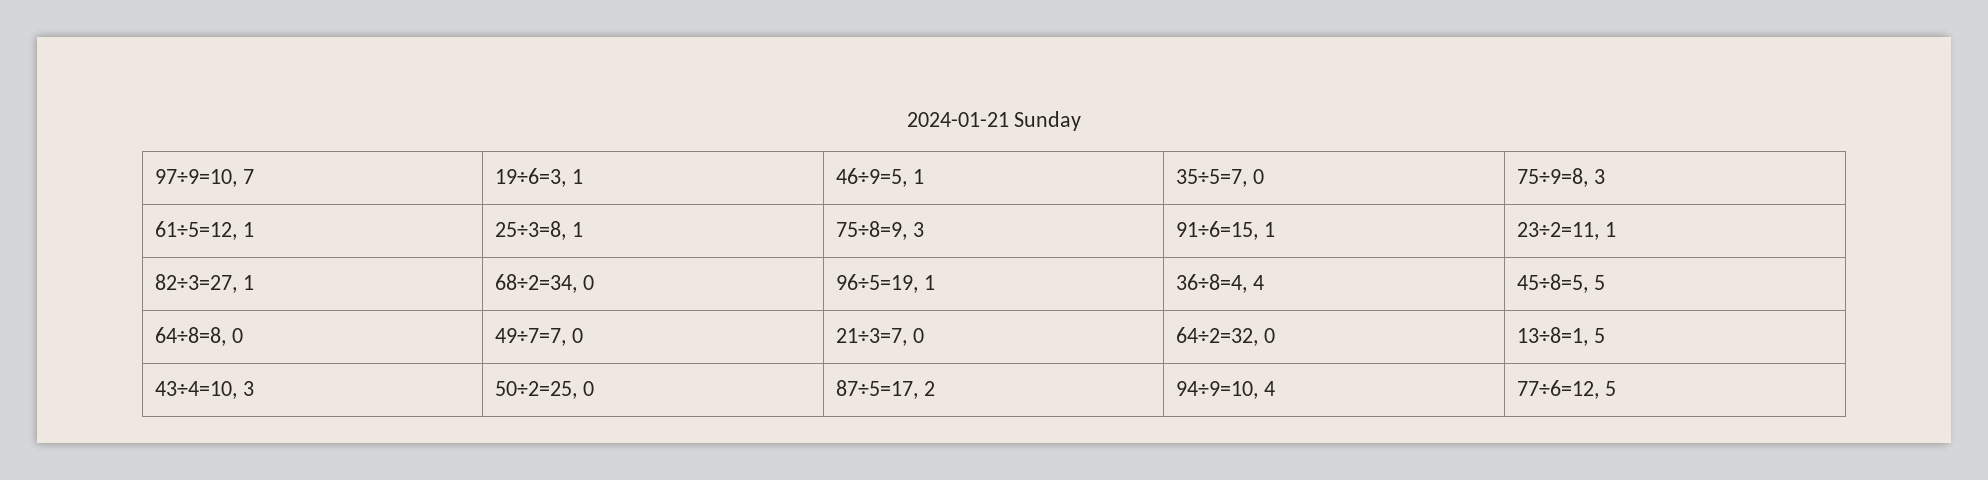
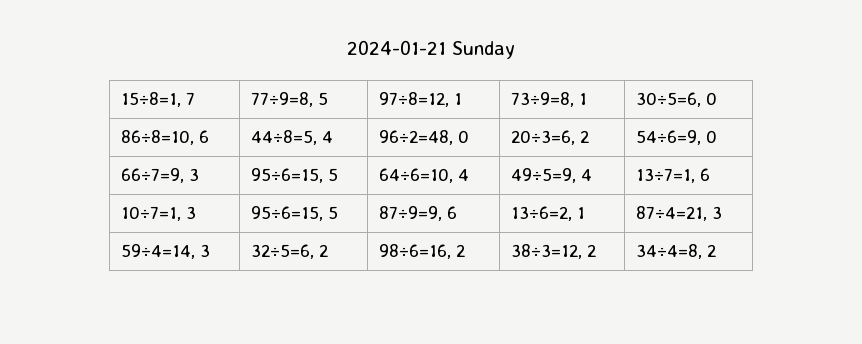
[154,169,237,187] 97÷9=10, -> [120,92,181,107] 15÷8=1,
[494,168,583,187] [835,168,924,187] [1175,169,1264,187] [1516,168,1605,187] [154,221,254,240] [494,221,583,240] [835,221,924,240] [1175,221,1275,240] [1516,222,1616,240] [154,274,254,293] [494,274,594,293] [835,274,935,293] [1175,274,1264,293] [1516,274,1605,293] [154,327,243,346] [494,328,583,346] [835,328,924,346] [1175,327,1275,346] [1516,327,1605,346] [154,381,254,399] [494,381,594,399] [835,380,935,399] [1175,381,1275,399] [1516,380,1616,399] 19÷6=3, 1 | 46÷9=5, 1 | 35÷5=7, 0 | 75÷9=8, 3 // 61÷5=12, 1 | 25÷3=8, 1 | 75÷8=9, 3 | 91÷6=15, 1 | 23÷2=11, 1 // 82÷3=27, 1 | 68÷2=34, 0 | 96÷5=19, 1 | 36÷8=4, 4 | 45÷8=5, 5 // 64÷8=8, 0 | 49÷7=7, 0 | 21÷3=7, 0 | 64÷2=32, 0 | 13÷8=1, 5 // 43÷4=10, 3 | 50÷2=25, 0 | 87÷5=17, 2 | 94÷9=10, 4 | 77÷6=12, 5 -> [250,92,328,107] [378,92,462,107] [510,92,587,107] [635,92,717,107] [120,130,209,145] [250,130,333,145] [378,130,469,145] [510,130,589,145] [635,130,717,145] [120,168,199,183] [250,168,338,183] [378,168,469,183] [510,168,592,183] [635,168,710,183] [120,206,196,221] [250,206,338,221] [378,206,457,221] [510,206,585,221] [635,206,722,221] [120,244,210,259] [250,244,328,259] [378,244,465,259] [510,244,596,259] [635,244,716,259] 77÷9=8, 5 | 97÷8=12, 1 | 73÷9=8, 1 | 30÷5=6, 0 // 86÷8=10, 6 | 44÷8=5, 4 | 96÷2=48, 0 | 20÷3=6, 2 | 54÷6=9, 0 // 66÷7=9, 3 | 95÷6=15, 5 | 64÷6=10, 4 | 49÷5=9, 4 | 13÷7=1, 6 // 10÷7=1, 3 | 95÷6=15, 5 | 87÷9=9, 6 | 13÷6=2, 1 | 87÷4=21, 3 // 59÷4=14, 3 | 32÷5=6, 2 | 98÷6=16, 2 | 38÷3=12, 2 | 34÷4=8, 2

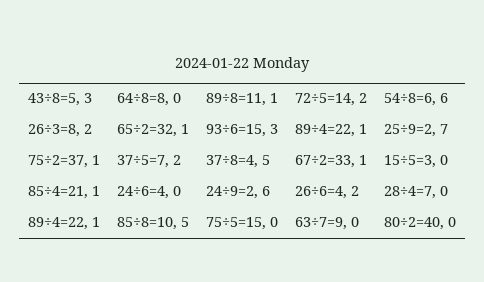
[347,40,515,59] [120,92,195,107] [250,92,328,107] [378,92,462,107] [510,92,587,107] [635,92,717,107] [120,130,209,145] [250,130,333,145] [378,130,469,145] [510,130,589,145] [635,130,717,145] [120,168,199,183] [250,168,338,183] [378,168,469,183] [510,168,592,183] [635,168,710,183] [120,206,196,221] [250,206,338,221] [378,206,457,221] [510,206,585,221] [635,206,722,221] [120,244,210,259] [250,244,328,259] [378,244,465,259] [510,244,596,259] [635,244,716,259] 2024-01-21 Sunday // 15÷8=1, 7 | 77÷9=8, 5 | 97÷8=12, 1 | 73÷9=8, 1 | 30÷5=6, 0 // 86÷8=10, 6 | 44÷8=5, 4 | 96÷2=48, 0 | 20÷3=6, 2 | 54÷6=9, 0 // 66÷7=9, 3 | 95÷6=15, 5 | 64÷6=10, 4 | 49÷5=9, 4 | 13÷7=1, 6 // 10÷7=1, 3 | 95÷6=15, 5 | 87÷9=9, 6 | 13÷6=2, 1 | 87÷4=21, 3 // 59÷4=14, 3 | 32÷5=6, 2 | 98÷6=16, 2 | 38÷3=12, 2 | 34÷4=8, 2 -> [175,57,310,72] [27,93,92,106] [116,93,181,106] [205,93,278,106] [294,93,367,106] [383,93,448,106] [27,124,92,137] [116,124,189,137] [205,124,278,137] [294,124,367,137] [383,124,448,137] [27,155,100,168] [116,155,181,168] [205,155,270,168] [294,155,367,168] [383,155,448,168] [27,186,100,199] [116,186,181,199] [205,186,270,199] [294,186,359,199] [383,186,448,199] [27,217,100,230] [116,217,189,230] [205,217,278,230] [294,217,359,230] [383,217,456,230] 2024-01-22 Monday // 43÷8=5, 3 | 64÷8=8, 0 | 89÷8=11, 1 | 72÷5=14, 2 | 54÷8=6, 6 // 26÷3=8, 2 | 65÷2=32, 1 | 93÷6=15, 3 | 89÷4=22, 1 | 25÷9=2, 7 // 75÷2=37, 1 | 37÷5=7, 2 | 37÷8=4, 5 | 67÷2=33, 1 | 15÷5=3, 0 // 85÷4=21, 1 | 24÷6=4, 0 | 24÷9=2, 6 | 26÷6=4, 2 | 28÷4=7, 0 // 89÷4=22, 1 | 85÷8=10, 5 | 75÷5=15, 0 | 63÷7=9, 0 | 80÷2=40, 0

